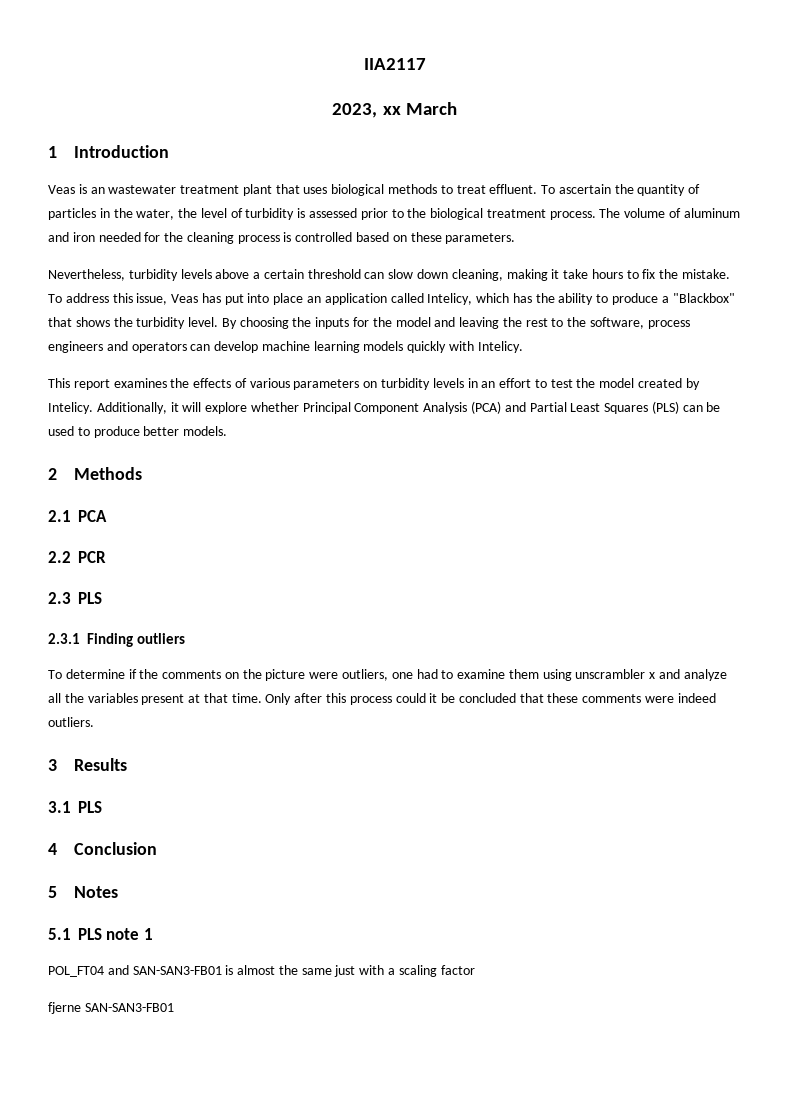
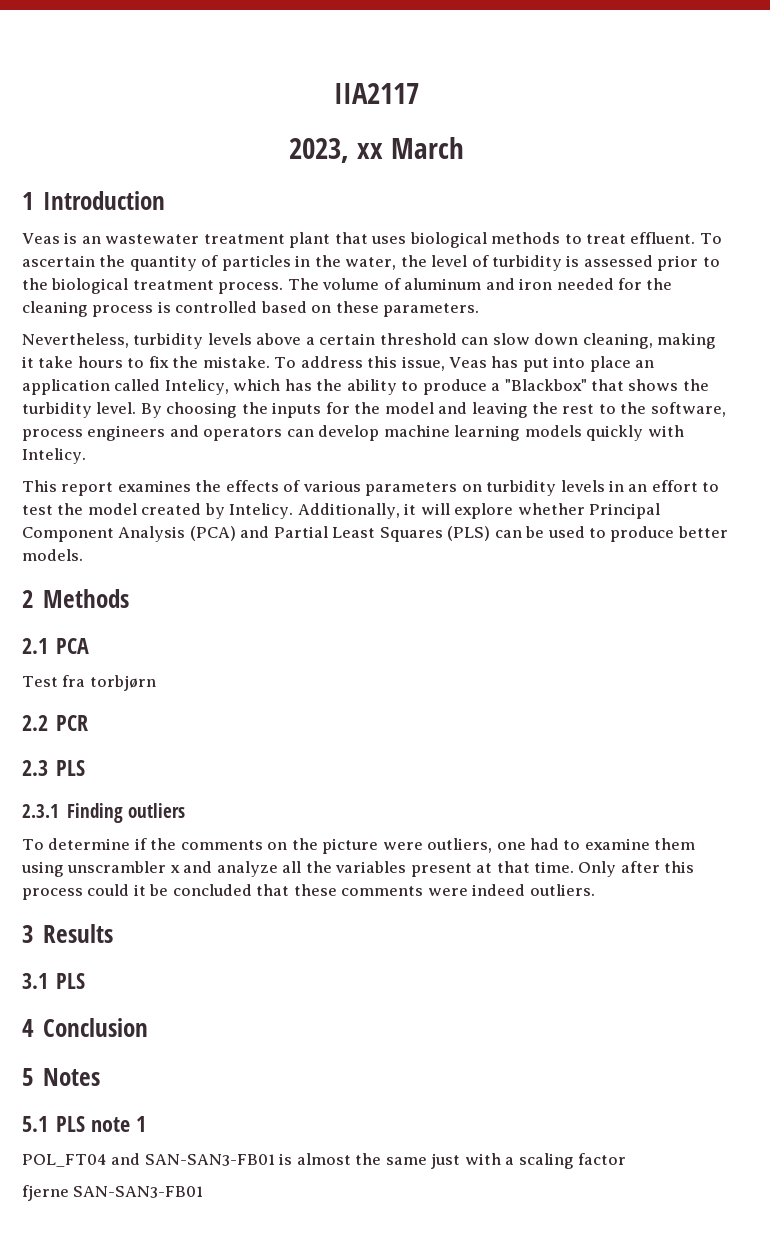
(107, 516) none -> [22,675,156,691] // Test fra torbjørn

